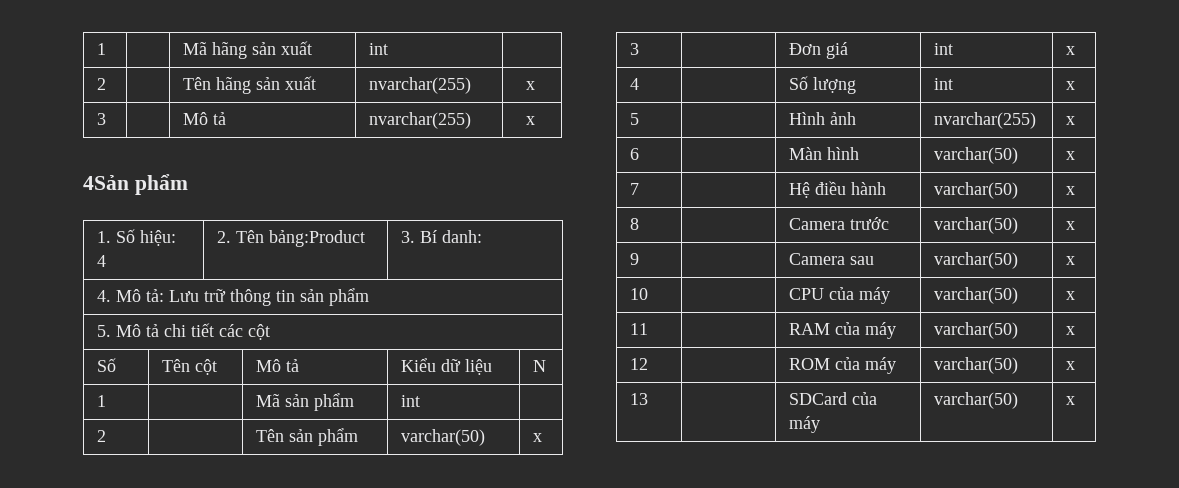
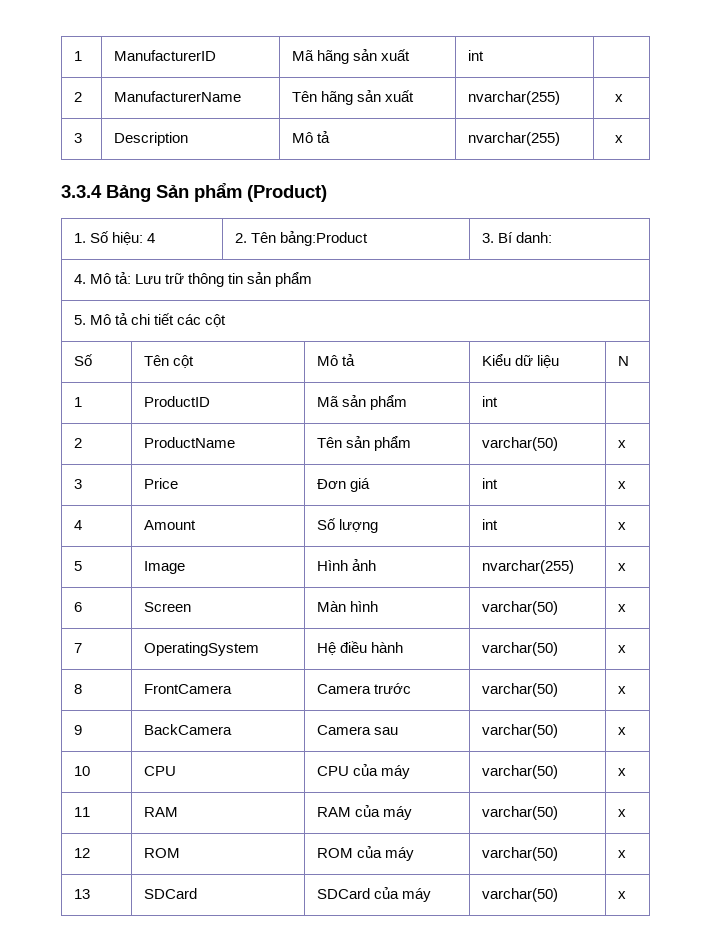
[97,43,107,55] 1 | -> [73,51,82,61] [113,50,216,61] 1 | ManufacturerID
(107, 84) none -> [113,91,241,102] ManufacturerName
(107, 119) none -> [113,132,188,146] Description
[83,174,188,195] 4Sản phẩm -> [61,183,327,202] 3.3.4 Bảng Sản phẩm (Product)
(107, 401) none -> [143,396,210,407] ProductID
(107, 436) none -> [143,437,235,448] ProductName
(640, 49) none -> [143,478,178,489] Price
(640, 84) none -> [143,520,196,530] Amount
(640, 119) none -> [143,561,185,574] Image
(640, 154) none -> [143,602,191,612] Screen
(640, 189) none -> [143,642,259,656] OperatingSystem
(640, 224) none -> [143,684,232,694] FrontCamera
(640, 259) none -> [143,724,232,735] BackCamera
(649, 294) none -> [143,766,176,776] CPU
(649, 329) none -> [143,807,178,817] RAM
(649, 364) none -> [143,848,180,858] ROM
(649, 399) none -> [143,888,197,899] SDCard

